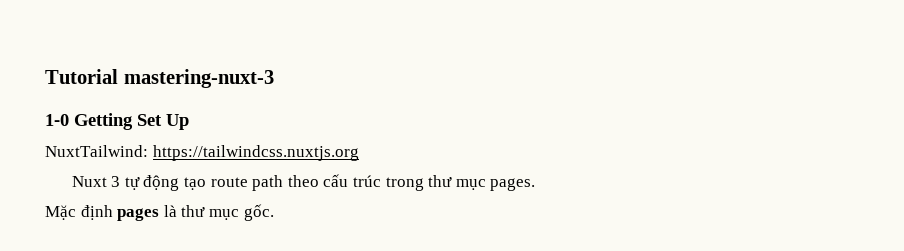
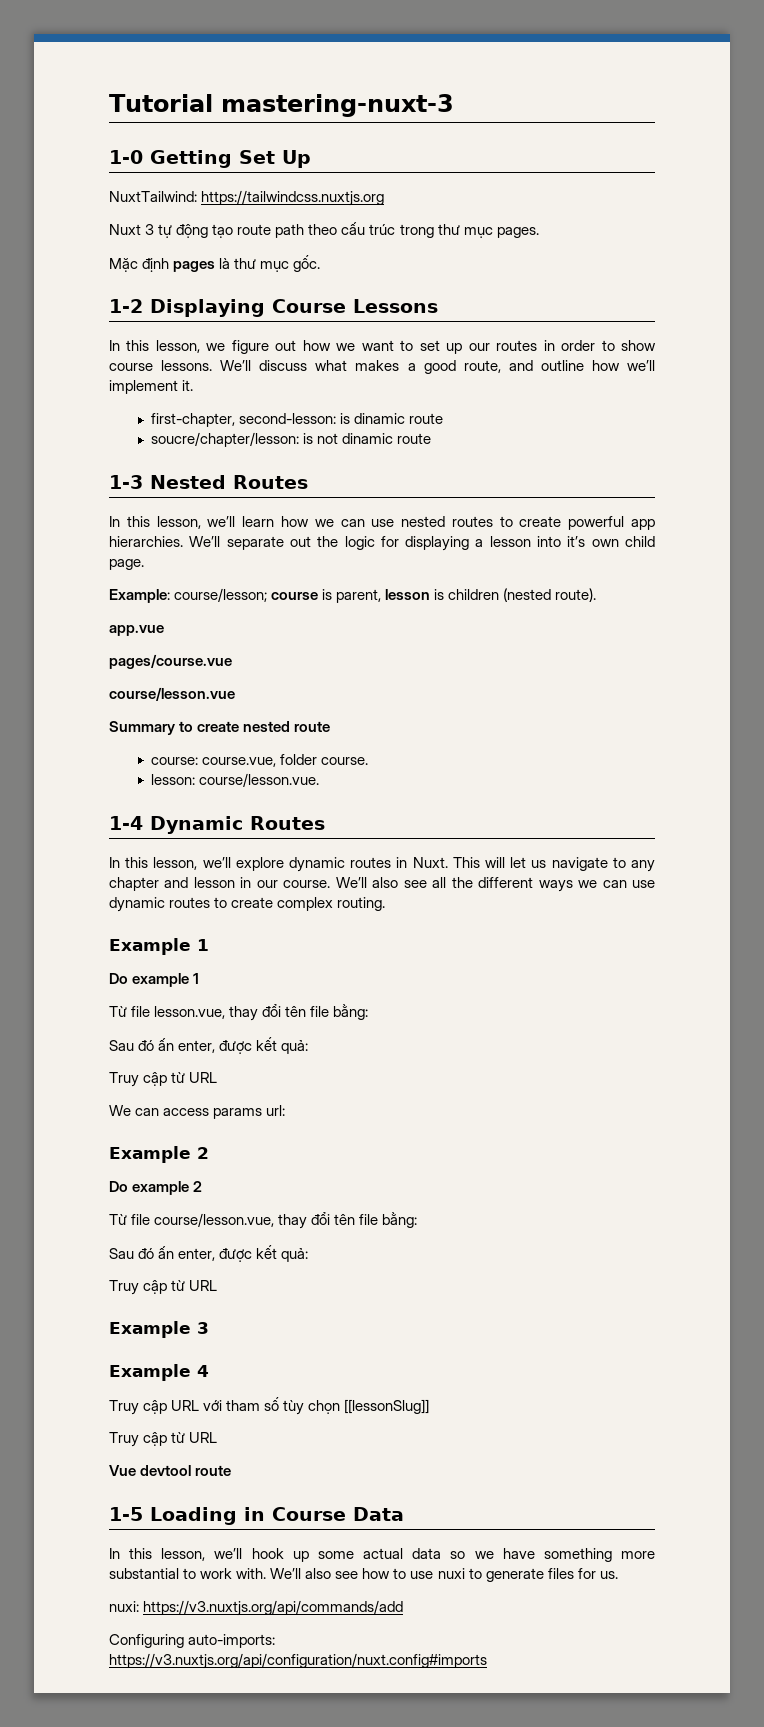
(274, 212) none -> [109,299,438,317] [109,340,657,354] [109,360,655,374] [109,380,194,394] [151,413,444,427] [151,432,432,447] [109,475,308,489] [109,516,655,530] [109,536,656,551] [109,559,144,570] [109,588,597,603] [109,625,164,636] [109,654,232,669] [109,687,235,701] [109,721,331,735] [151,754,369,767] [151,773,320,787] [109,816,325,834] [109,857,655,872] [109,877,655,892] [109,897,386,912] [109,938,209,955] [109,973,200,987] [109,1004,369,1021] [109,1037,309,1054] [109,1072,218,1087] [109,1105,286,1119] [109,1146,209,1163] [109,1181,203,1195] [109,1212,418,1229] [109,1245,309,1262] [109,1280,218,1295] [109,1321,209,1338] [109,1364,209,1381] [109,1397,430,1415] [109,1432,218,1447] [109,1465,232,1476] [109,1507,404,1525] [109,1548,655,1562] [109,1568,618,1582] [109,1600,404,1616] [109,1634,276,1648] [109,1653,487,1669] // 1-2 Displaying Course Lessons // In this lesson, we figure out how we want to set up our routes in order to show course lessons. We’ll discuss what makes a good route, and outline how we’ll implement it. // first-chapter, second-lesson: is dinamic route // soucre/chapter/lesson: is not dinamic route // 1-3 Nested Routes // In this lesson, we’ll learn how we can use nested routes to create powerful app hierarchies. We’ll separate out the logic for displaying a lesson into it’s own child page. // Example: course/lesson; course is parent, lesson is children (nested route). // app.vue // pages/course.vue // course/lesson.vue // Summary to create nested route // course: course.vue, folder course. // lesson: course/lesson.vue. // 1-4 Dynamic Routes // In this lesson, we’ll explore dynamic routes in Nuxt. This will let us navigate to any chapter and lesson in our course. We’ll also see all the different ways we can use dynamic routes to create complex routing. // Example 1 // Do example 1 // Từ file lesson.vue, thay đổi tên file bằng: // Sau đó ấn enter, được kết quả: // Truy cập từ URL // We can access params url: // Example 2 // Do example 2 // Từ file course/lesson.vue, thay đổi tên file bằng: // Sau đó ấn enter, được kết quả: // Truy cập từ URL // Example 3 // Example 4 // Truy cập URL với tham số tùy chọn [[lessonSlug]] // Truy cập từ URL // Vue devtool route // 1-5 Loading in Course Data // In this lesson, we’ll hook up some actual data so we have something more substantial to work with. We’ll also see how to use nuxi to generate files for us. // nuxi: https://v3.nuxtjs.org/api/commands/add // Configuring auto-imports: https://v3.nuxtjs.org/api/configuration/nuxt.config#imports

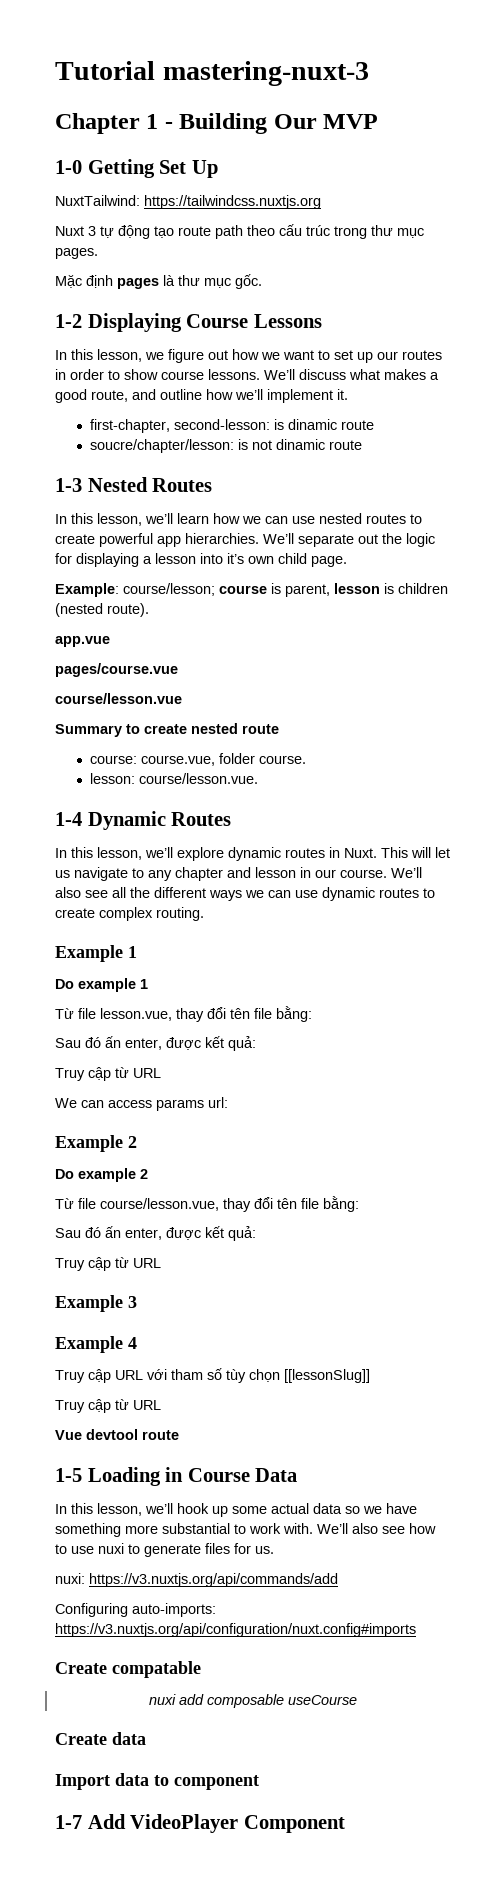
(454, 105) none -> [55,113,379,134] // Chapter 1 - Building Our MVP
(487, 1661) none -> [55,1661,201,1678] [148,1694,357,1708] [55,1732,146,1745] [55,1773,259,1790] [55,1814,345,1833] // Create compatable // nuxi add composable useCourse // Create data // Import data to component // 1-7 Add VideoPlayer Component

